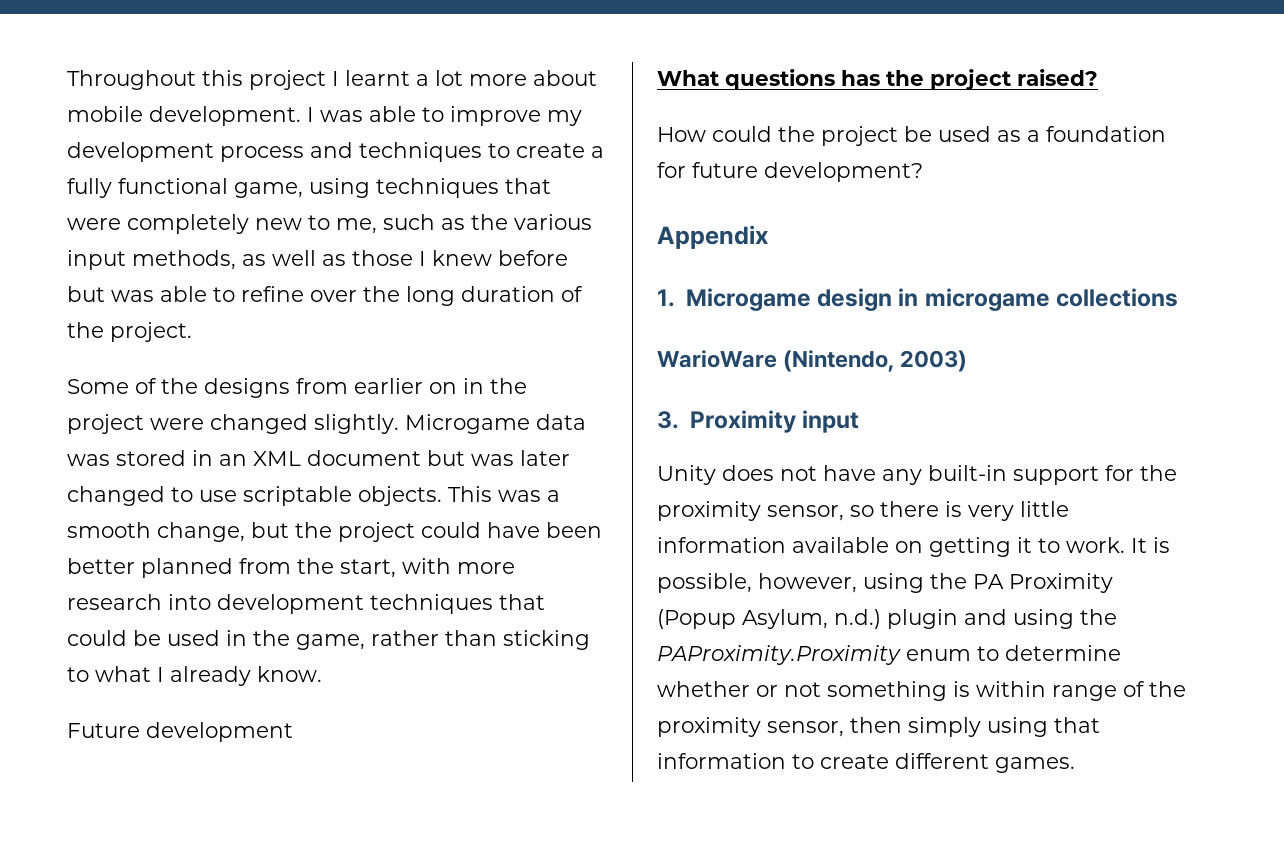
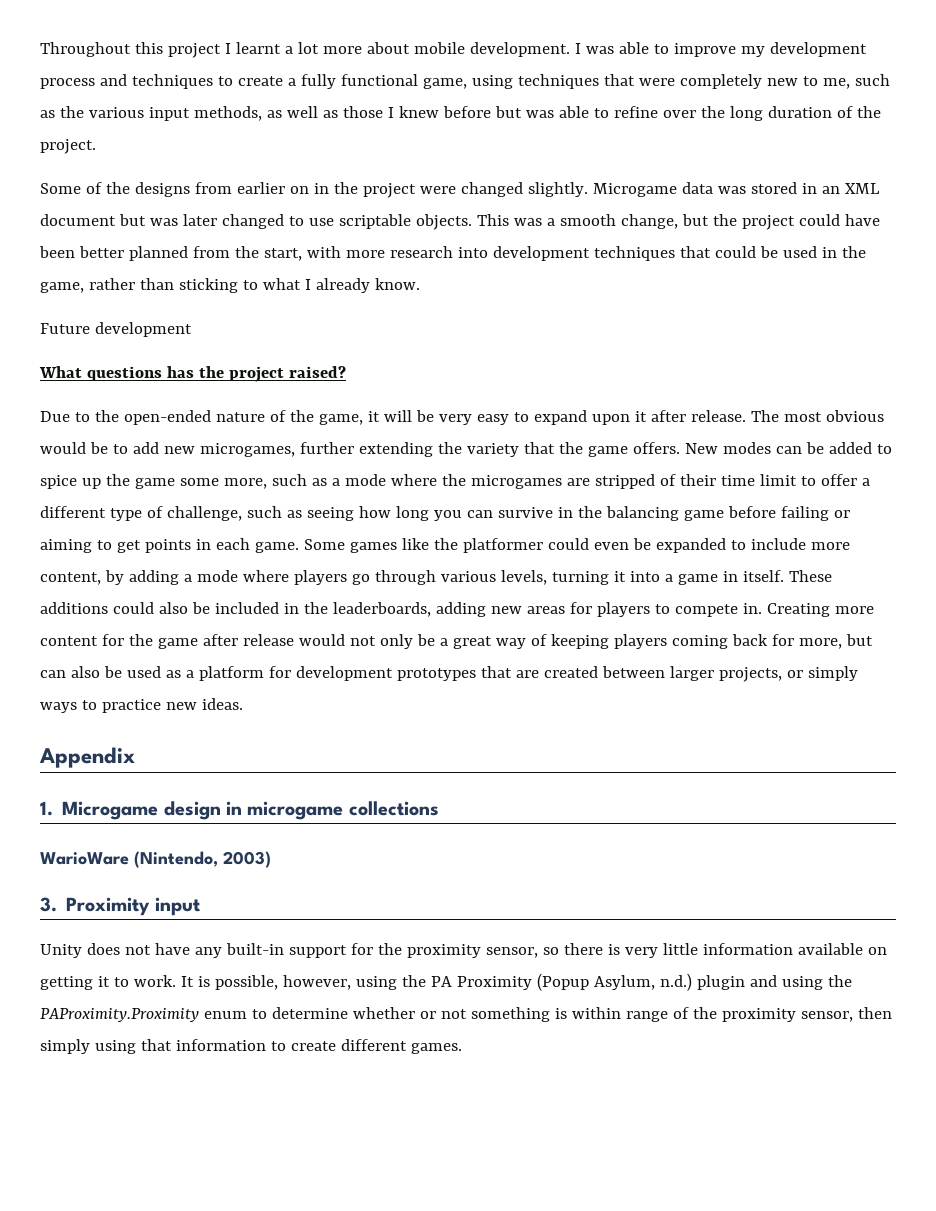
[657,126,1166,146] [657,162,923,182] How could the project be used as a foundation for future development? -> [40,410,884,425] [40,442,892,457] [40,474,870,489] [40,506,850,521] [40,538,850,553] [40,570,832,585] [40,602,874,617] [40,634,873,649] [40,666,858,682] [40,698,243,713] Due to the open-ended nature of the game, it will be very easy to expand upon it after release. The most obvious would be to add new microgames, further extending the variety that the game offers. New modes can be added to spice up the game some more, such as a mode where the microgames are stripped of their time limit to offer a different type of challenge, such as seeing how long you can survive in the balancing game before failing or aiming to get points in each game. Some games like the platformer could even be expanded to include more content, by adding a mode where players go through various levels, turning it into a game in itself. These additions could also be included in the leaderboards, adding new areas for players to compete in. Creating more content for the game after release would not only be a great way of keeping players coming back for more, but can also be used as a platform for development prototypes that are created between larger projects, or simply ways to practice new ideas.

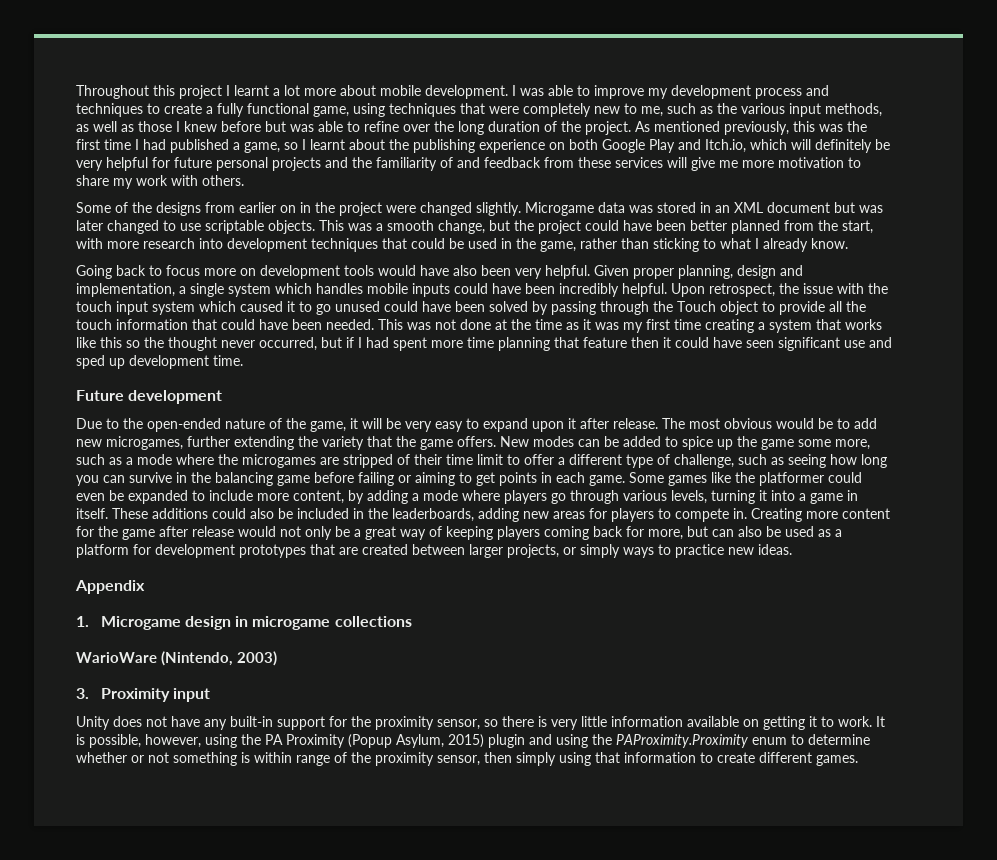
(96, 146) none -> [635,121,867,135] [76,139,890,153] [76,157,861,171] [76,175,244,189] As mentioned previously, this was the first time I had published a game, so I learnt about the publishing experience on both Google Play and Itch.io, which will definitely be very helpful for future personal projects and the familiarity of and feedback from these services will give me more motivation to share my work with others.
[40,322,192,337] [39,366,346,382] Future development // What questions has the project raised? -> [76,265,803,279] [76,283,888,297] [76,301,866,315] [76,319,882,333] [76,337,892,351] [76,355,243,369] [76,390,223,404] Going back to focus more on development tools would have also been very helpful. Given proper planning, design and implementation, a single system which handles mobile inputs could have been incredibly helpful. Upon retrospect, the issue with the touch input system which caused it to go unused could have been solved by passing through the Touch object to provide all the touch information that could have been needed. This was not done at the time as it was my first time creating a system that works like this so the thought never occurred, but if I had spent more time planning that feature then it could have seen significant use and sped up development time. // Future development
[659,973,692,991] n.d.) -> [448,734,484,748] 2015)

